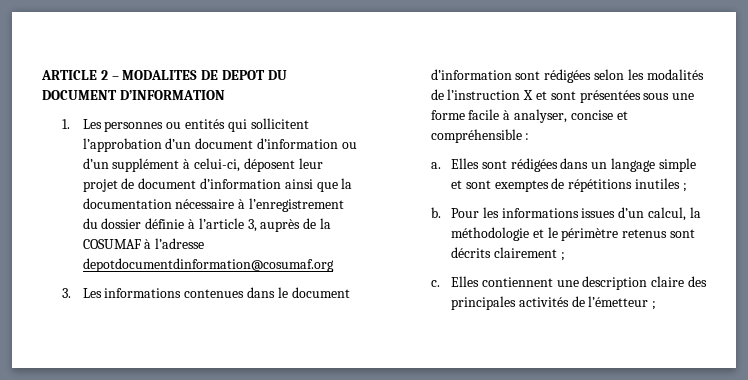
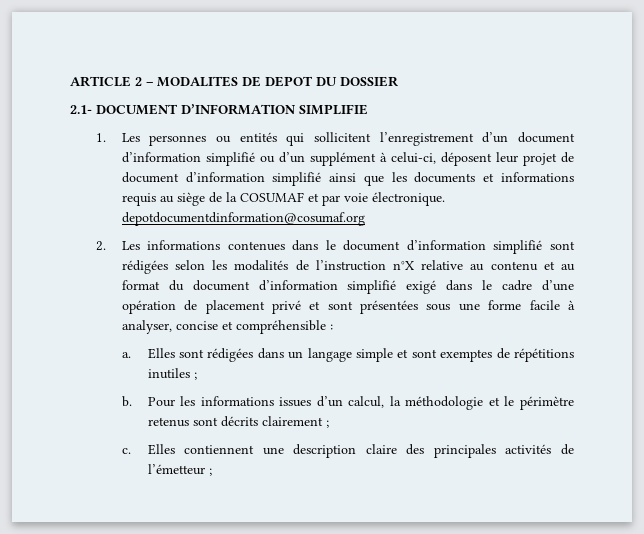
(287, 75) none -> [340,76,398,87] [70,105,92,114] DOSSIER // 2.1-
(225, 95) none -> [299,104,368,115] SIMPLIFIE
[82,138,162,152] l’approbation -> [379,132,474,146] l’enregistrement
(339, 143) none -> [205,152,255,166] simplifié
(282, 183) none -> [272,172,322,186] simplifié
[341,178,353,189] [82,198,345,212] [82,218,331,232] [82,238,205,249] la documentation nécessaire à l’enregistrement du dossier définie à l’article 3, auprès de la COSUMAF à l’adresse -> [391,172,575,183] [121,192,445,206] les documents et informations requis au siège de la COSUMAF et par voie électronique.
[62,288,72,298] 3. -> [95,241,106,251] 2.
(512, 74) none -> [493,240,543,254] simplifié
[523,90,534,100] X -> [392,260,575,271] [121,280,574,294] [121,300,301,314] n°X relative au contenu et au format du document d’information simplifié exigé dans le cadre d’une opération de placement privé

